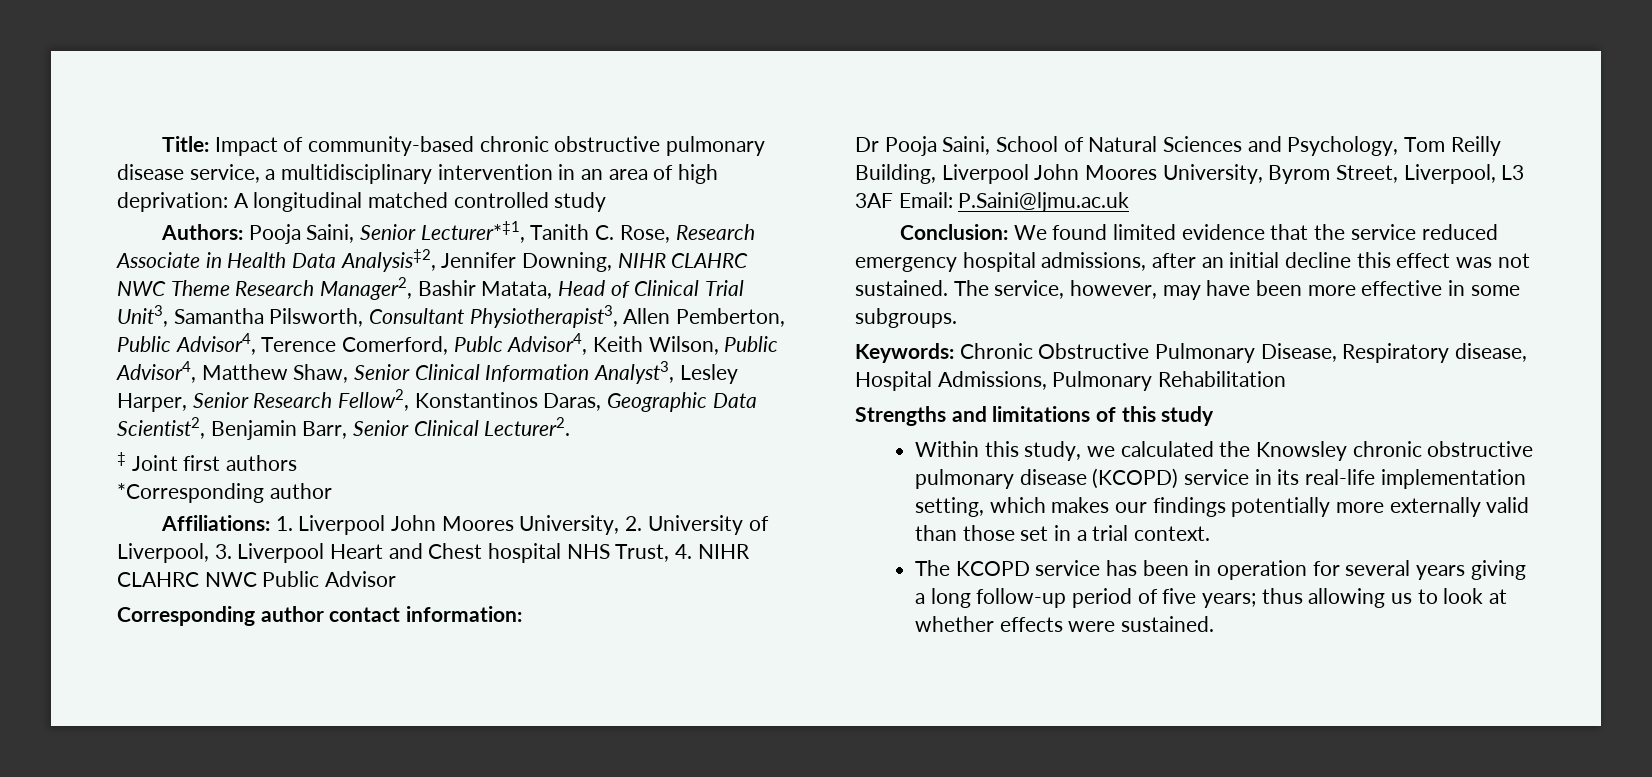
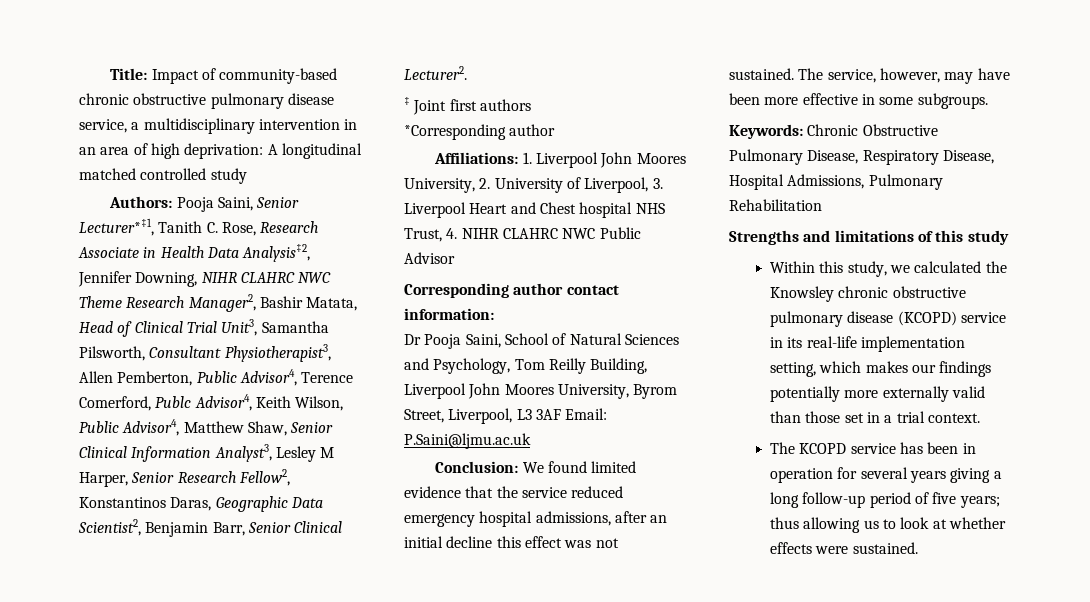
(738, 374) none -> [320,447,335,458] M
[1455,343,1528,362] disease, -> [942,150,994,164] Disease,

